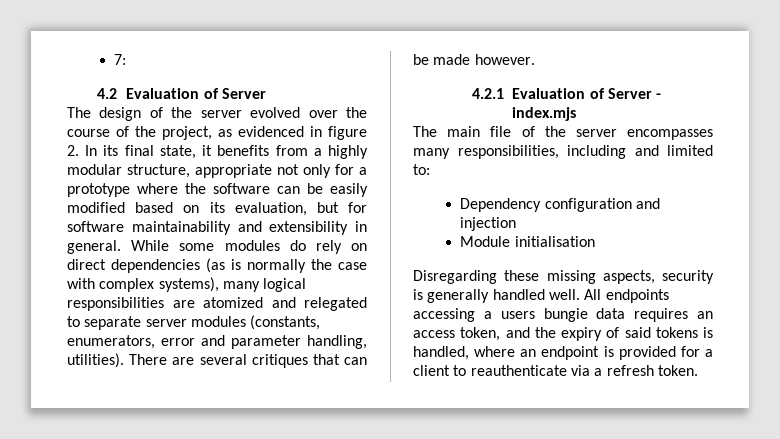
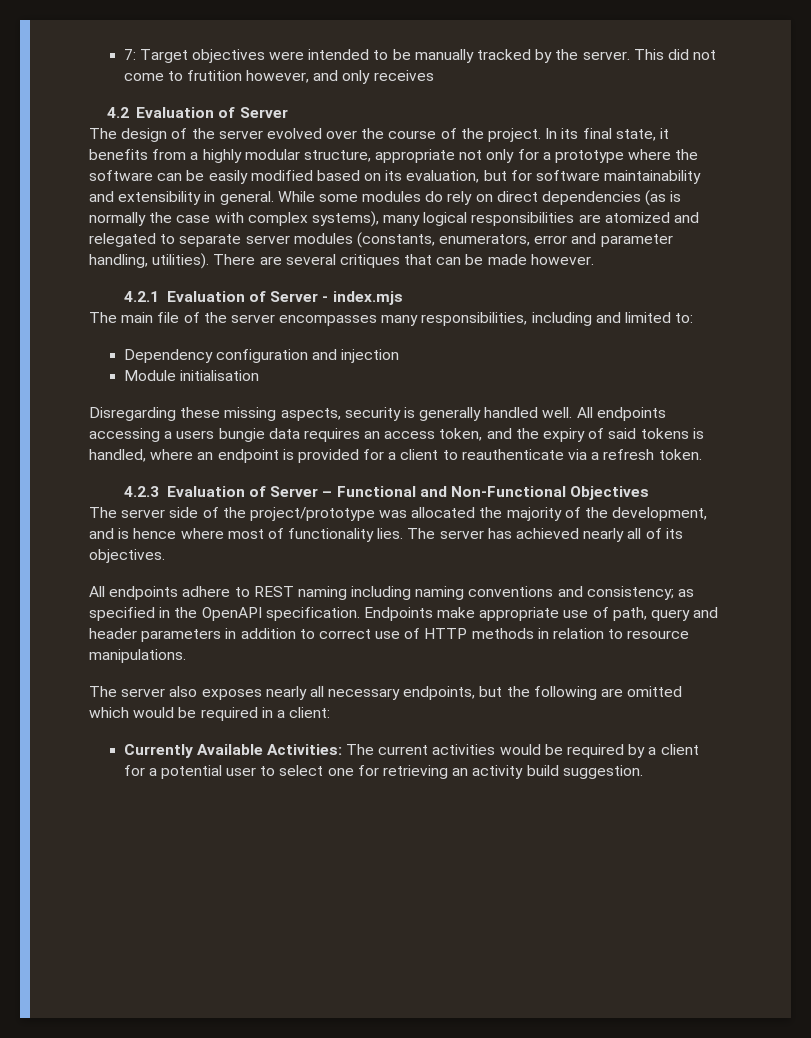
(127, 59) none -> [139,49,717,63] [123,70,434,84] Target objectives were intended to be manually tracked by the server. This did not come to frutition however, and only receives
[162,126,367,140] [67,145,79,156] project, as evidenced in figure 2. -> [488,128,542,142] project.
(698, 370) none -> [124,486,650,500] [89,507,708,521] [89,528,683,542] [89,549,165,563] [89,586,695,600] [89,607,719,621] [89,628,690,642] [89,649,186,663] [89,686,683,700] [89,707,331,721] [123,744,699,758] [123,765,643,779] // 4.2.3 Evaluation of Server – Functional and Non-Functional Objectives // The server side of the project/prototype was allocated the majority of the development, and is hence where most of functionality lies. The server has achieved nearly all of its objectives. // All endpoints adhere to REST naming including naming conventions and consistency; as specified in the OpenAPI specification. Endpoints make appropriate use of path, query and header parameters in addition to correct use of HTTP methods in relation to resource manipulations. // The server also exposes nearly all necessary endpoints, but the following are omitted which would be required in a client: // Currently Available Activities: The current activities would be required by a client for a potential user to select one for retrieving an activity build suggestion.

